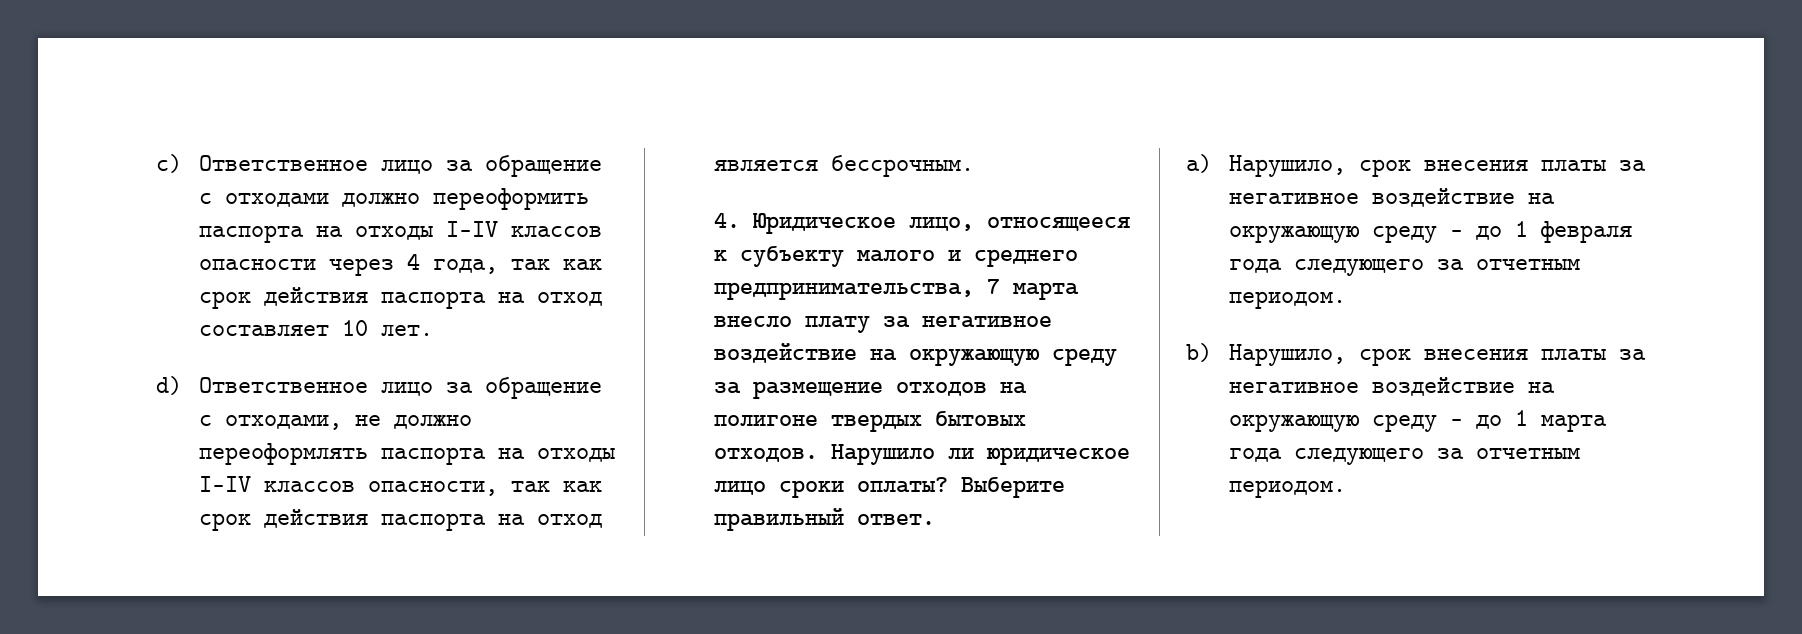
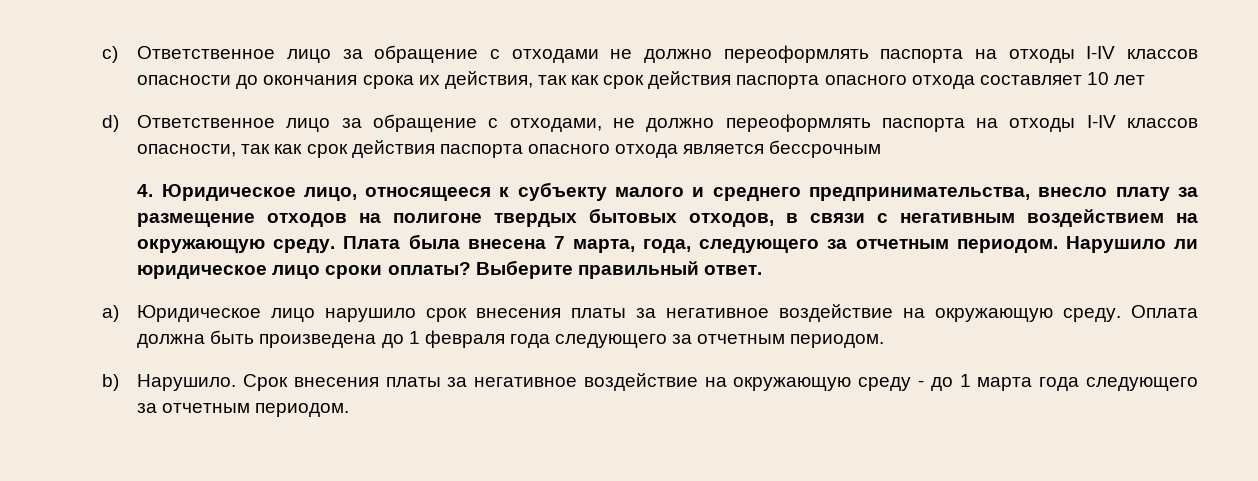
[342,188,590,210] должно переоформить -> [610,45,869,63] не должно переоформлять
[329,253,603,276] [199,287,603,309] через 4 года, так как срок действия паспорта на отход -> [236,71,975,89] до окончания срока их действия, так как срок действия паспорта опасного отхода
[381,325,434,336] лет. -> [1114,75,1146,85] лет
[498,514,603,528] [714,155,975,177] на отход является бессрочным. -> [527,140,882,158] опасного отхода является бессрочным
[987,279,1080,300] 7 марта -> (1031, 194) none
[922,316,1053,328] [714,343,1118,366] [714,382,742,394] негативное воздействие на окружающую среду за -> (1198, 192) none
[714,448,819,462] отходов. -> [689,209,1198,227] [137,234,1058,253] отходов, в связи с негативным воздействием на окружающую среду. Плата была внесена 7 марта, года, следующего за отчетным периодом.
[1229,155,1647,177] [1229,188,1556,207] [1229,225,1464,243] Нарушило, срок внесения платы за негативное воздействие на окружающую среду - -> [137,304,1198,322] [137,330,377,348] Юридическое лицо нарушило срок внесения платы за негативное воздействие на окружающую среду. Оплата должна быть произведена
[1229,344,1412,366] Нарушило, срок -> [137,374,288,391] Нарушило. Срок

